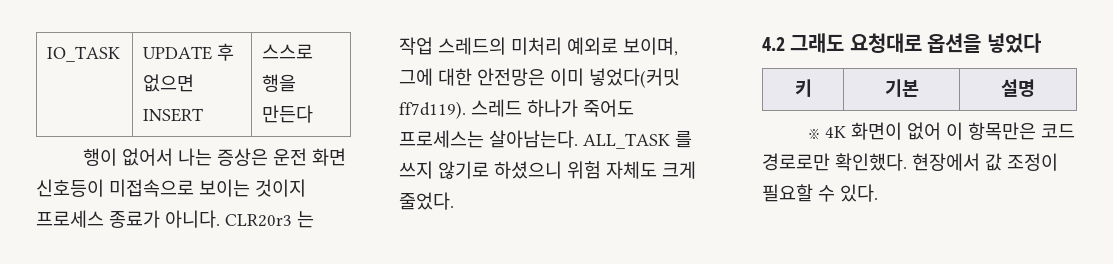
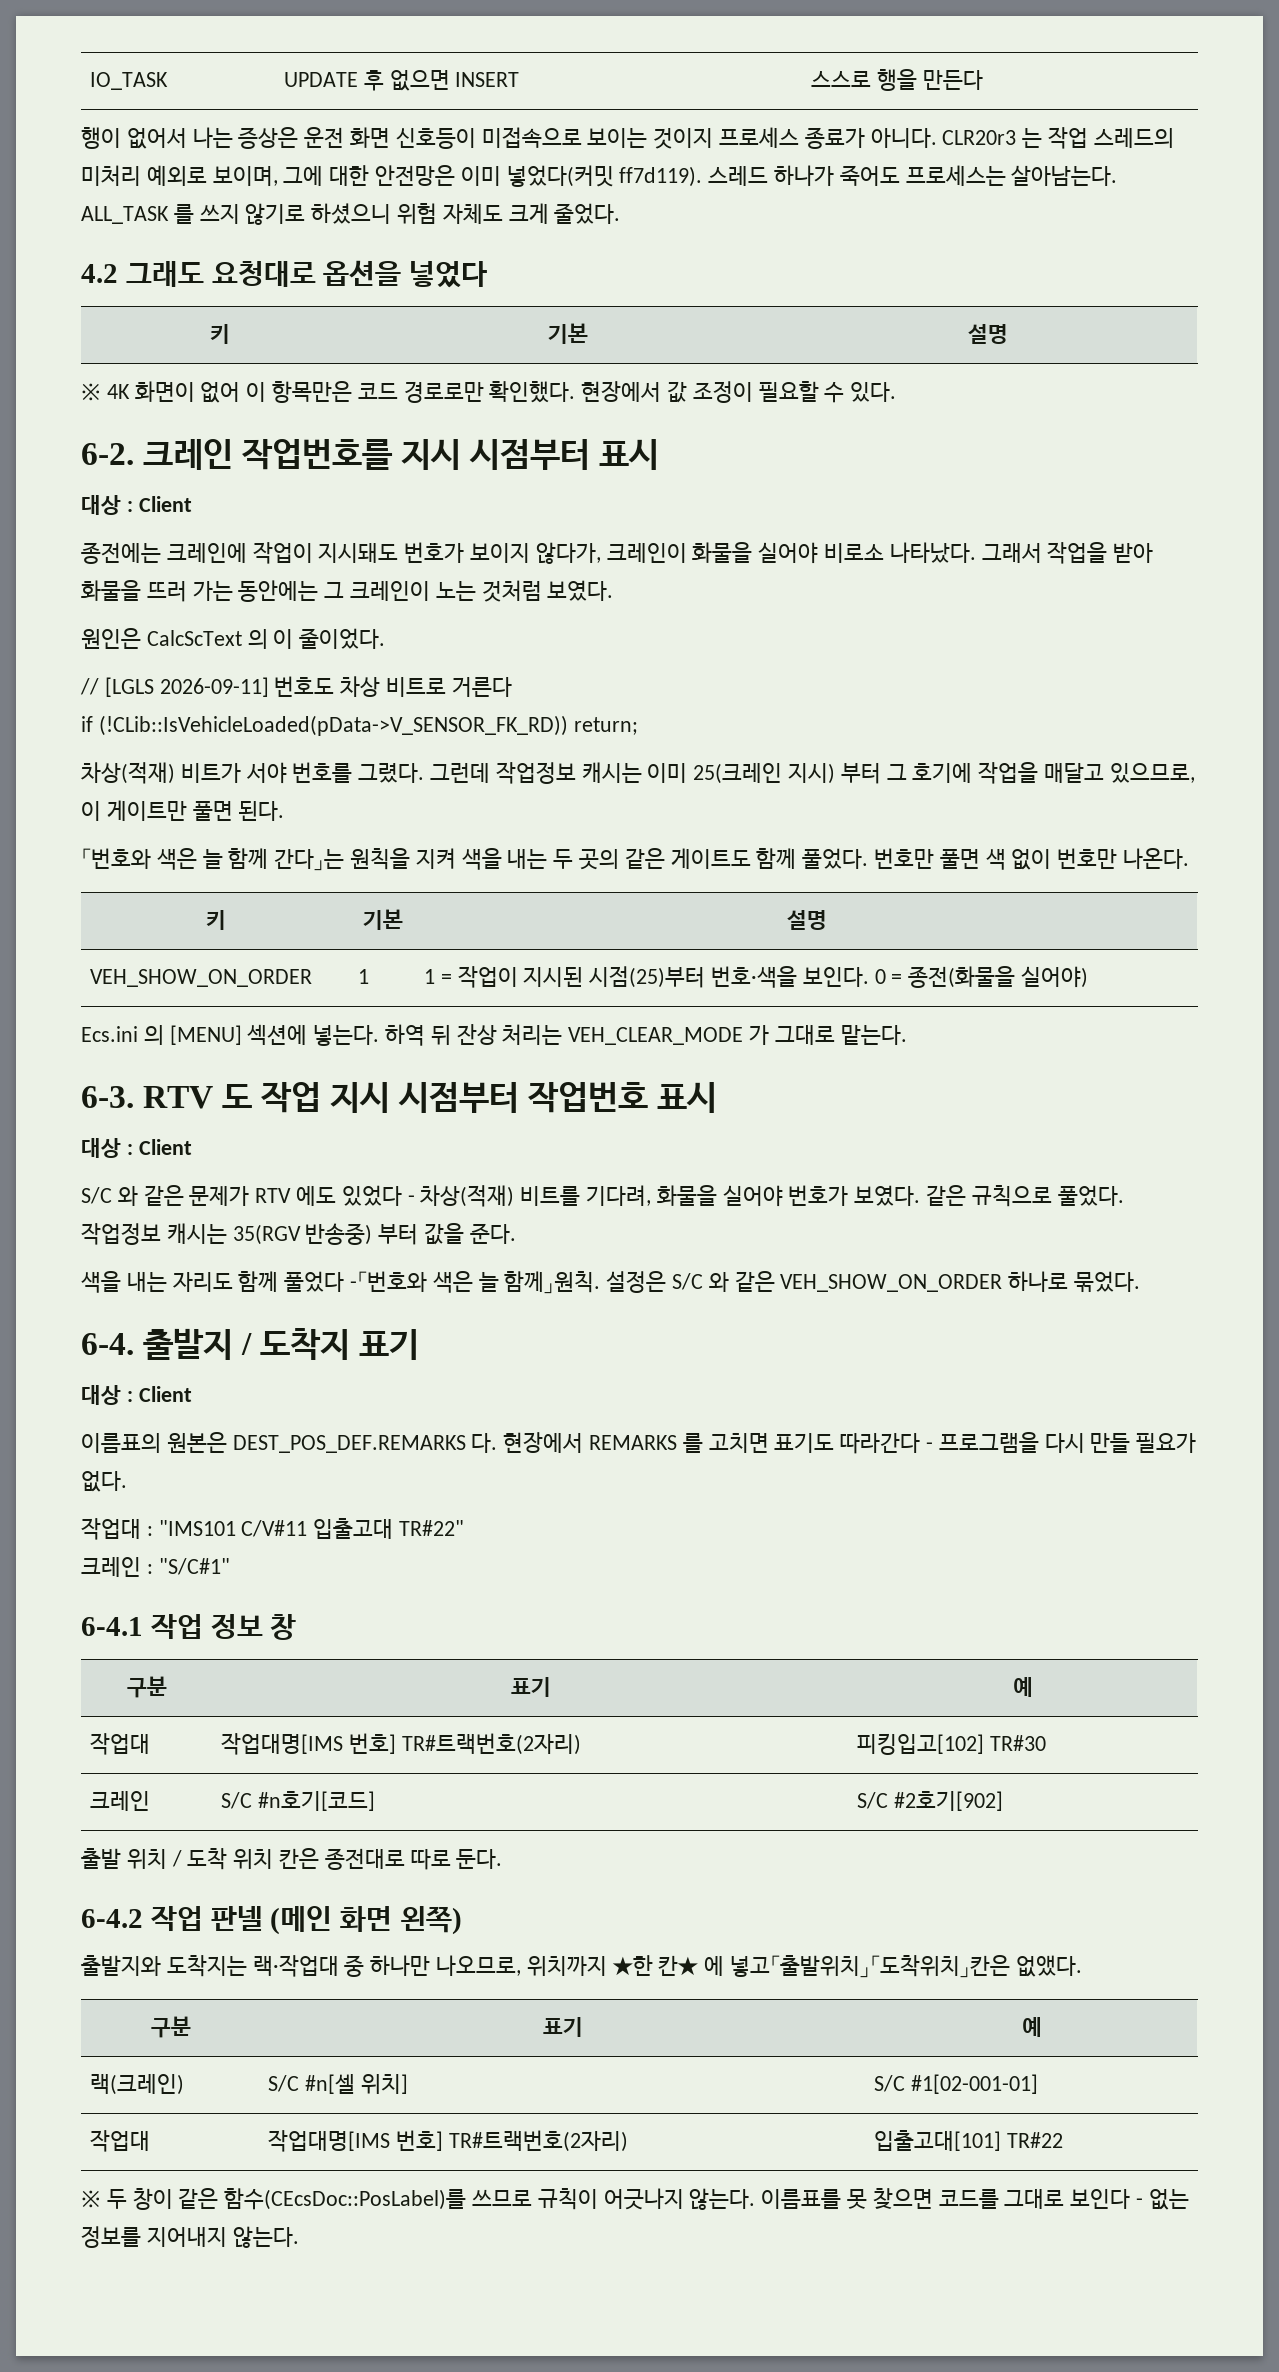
(878, 193) none -> [81,439,660,470] [81,495,192,515] [81,542,1154,564] [81,580,614,602] [81,628,386,649] [80,676,512,697] [81,715,638,736] [81,762,1195,784] [81,800,285,821] [81,848,1190,871] [205,910,226,930] [362,909,403,930] [786,910,827,930] [89,969,312,987] [357,969,369,984] [423,966,1088,988] [81,1024,907,1046] [81,1082,718,1113] [81,1138,192,1158] [81,1185,1124,1207] [81,1223,516,1245] [81,1271,1141,1294] [81,1328,420,1360] [81,1385,192,1405] [81,1432,1197,1454] [81,1471,127,1492] [81,1518,465,1540] [81,1557,230,1577] [81,1614,297,1640] [127,1676,167,1698] [510,1677,551,1697] [1013,1677,1033,1697] [89,1733,150,1755] [220,1733,581,1755] [856,1733,1046,1755] [89,1791,150,1811] [220,1791,375,1811] [856,1791,1003,1811] [81,1848,503,1870] [81,1906,463,1935] [81,1955,1082,1978] [150,2016,191,2038] [542,2017,583,2037] [1021,2017,1042,2037] [89,2074,184,2095] [267,2074,408,2094] [873,2074,1038,2094] [89,2130,150,2152] [267,2130,628,2152] [873,2130,1063,2151] [81,2188,1189,2210] [81,2226,299,2248] // 6-2. 크레인 작업번호를 지시 시점부터 표시 // 대상 : Client // 종전에는 크레인에 작업이 지시돼도 번호가 보이지 않다가, 크레인이 화물을 실어야 비로소 나타났다. 그래서 작업을 받아 화물을 뜨러 가는 동안에는 그 크레인이 노는 것처럼 보였다. // 원인은 CalcScText 의 이 줄이었다. // // [LGLS 2026-09-11] 번호도 차상 비트로 거른다 // if (!CLib::IsVehicleLoaded(pData->V_SENSOR_FK_RD)) return; // 차상(적재) 비트가 서야 번호를 그렸다. 그런데 작업정보 캐시는 이미 25(크레인 지시) 부터 그 호기에 작업을 매달고 있으므로, 이 게이트만 풀면 된다. // 「번호와 색은 늘 함께 간다」는 원칙을 지켜 색을 내는 두 곳의 같은 게이트도 함께 풀었다. 번호만 풀면 색 없이 번호만 나온다. // 키 | 기본 | 설명 // VEH_SHOW_ON_ORDER | 1 | 1 = 작업이 지시된 시점(25)부터 번호·색을 보인다. 0 = 종전(화물을 실어야) // Ecs.ini 의 [MENU] 섹션에 넣는다. 하역 뒤 잔상 처리는 VEH_CLEAR_MODE 가 그대로 맡는다. // 6-3. RTV 도 작업 지시 시점부터 작업번호 표시 // 대상 : Client // S/C 와 같은 문제가 RTV 에도 있었다 - 차상(적재) 비트를 기다려, 화물을 실어야 번호가 보였다. 같은 규칙으로 풀었다. 작업정보 캐시는 35(RGV 반송중) 부터 값을 준다. // 색을 내는 자리도 함께 풀었다 -「번호와 색은 늘 함께」원칙. 설정은 S/C 와 같은 VEH_SHOW_ON_ORDER 하나로 묶었다. // 6-4. 출발지 / 도착지 표기 // 대상 : Client // 이름표의 원본은 DEST_POS_DEF.REMARKS 다. 현장에서 REMARKS 를 고치면 표기도 따라간다 - 프로그램을 다시 만들 필요가 없다. // 작업대 : "IMS101 C/V#11 입출고대 TR#22" // 크레인 : "S/C#1" // 6-4.1 작업 정보 창 // 구분 | 표기 | 예 // 작업대 | 작업대명[IMS 번호] TR#트랙번호(2자리) | 피킹입고[102] TR#30 // 크레인 | S/C #n호기[코드] | S/C #2호기[902] // 출발 위치 / 도착 위치 칸은 종전대로 따로 둔다. // 6-4.2 작업 판넬 (메인 화면 왼쪽) // 출발지와 도착지는 랙·작업대 중 하나만 나오므로, 위치까지 ★한 칸★ 에 넣고「출발위치」「도착위치」칸은 없앴다. // 구분 | 표기 | 예 // 랙(크레인) | S/C #n[셀 위치] | S/C #1[02-001-01] // 작업대 | 작업대명[IMS 번호] TR#트랙번호(2자리) | 입출고대[101] TR#22 // ※ 두 창이 같은 함수(CEcsDoc::PosLabel)를 쓰므로 규칙이 어긋나지 않는다. 이름표를 못 찾으면 코드를 그대로 보인다 - 없는 정보를 지어내지 않는다.

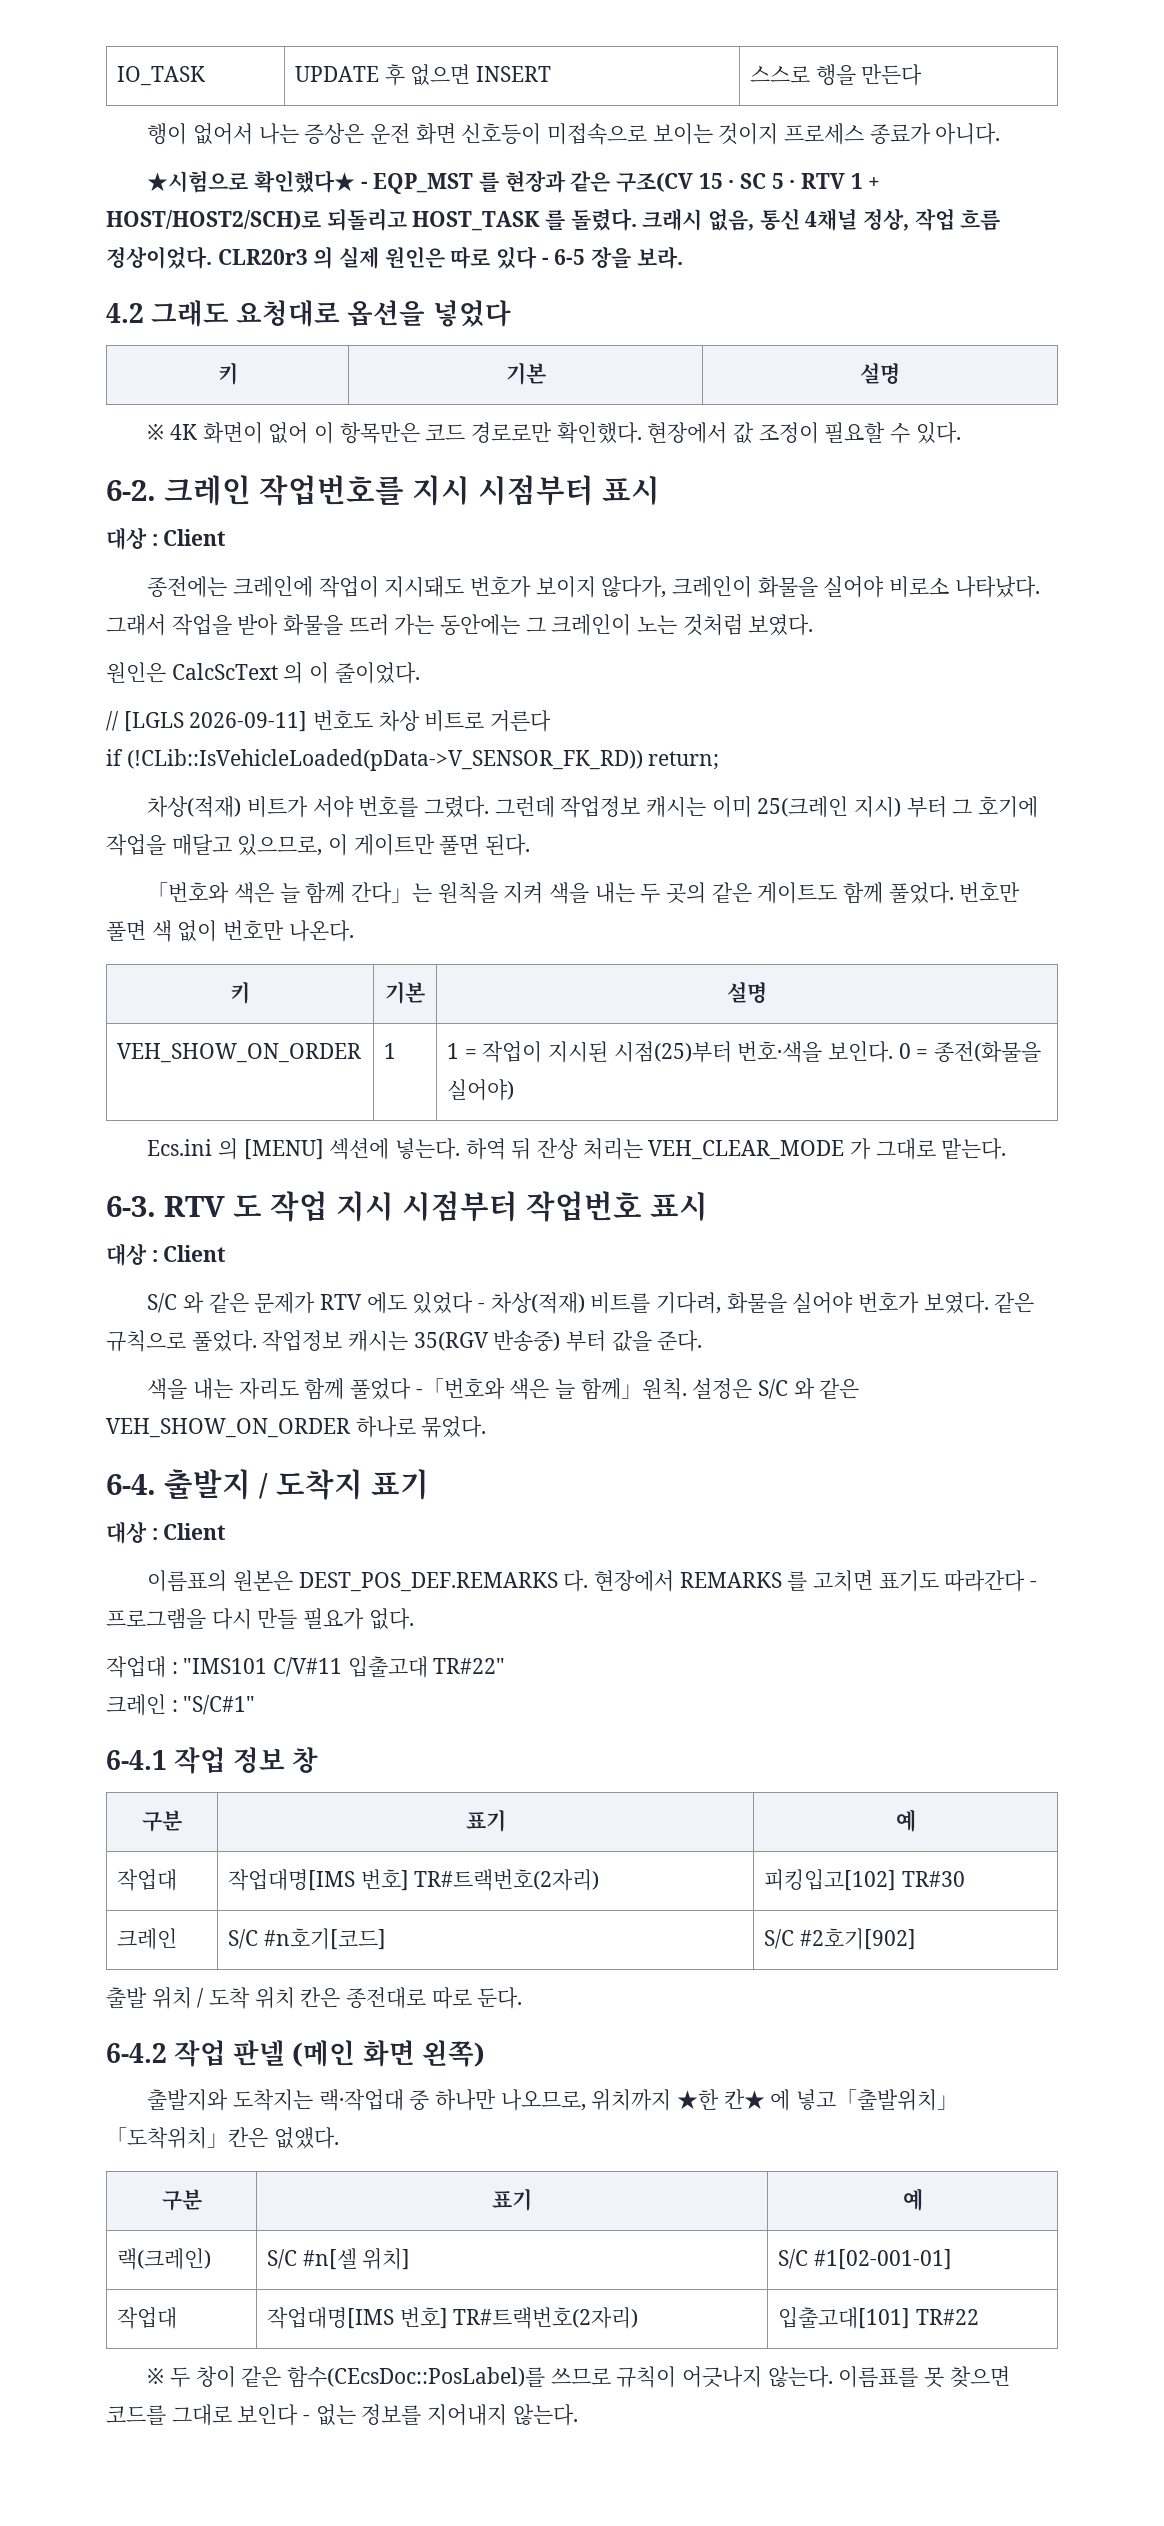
[942,127,1174,149] [81,165,1118,187] [81,203,621,225] CLR20r3 는 작업 스레드의 미처리 예외로 보이며, 그에 대한 안전망은 이미 넣었다(커밋 ff7d119). 스레드 하나가 죽어도 프로세스는 살아남는다. ALL_TASK 를 쓰지 않기로 하셨으니 위험 자체도 크게 줄었다. -> [147,170,881,194] [106,208,1001,231] [106,246,683,269] // ★시험으로 확인했다★ - EQP_MST 를 현장과 같은 구조(CV 15 · SC 5 · RTV 1 + HOST/HOST2/SCH)로 되돌리고 HOST_TASK 를 돌렸다. 크래시 없음, 통신 4채널 정상, 작업 흐름 정상이었다. CLR20r3 의 실제 원인은 따로 있다 - 6-5 장을 보라.

